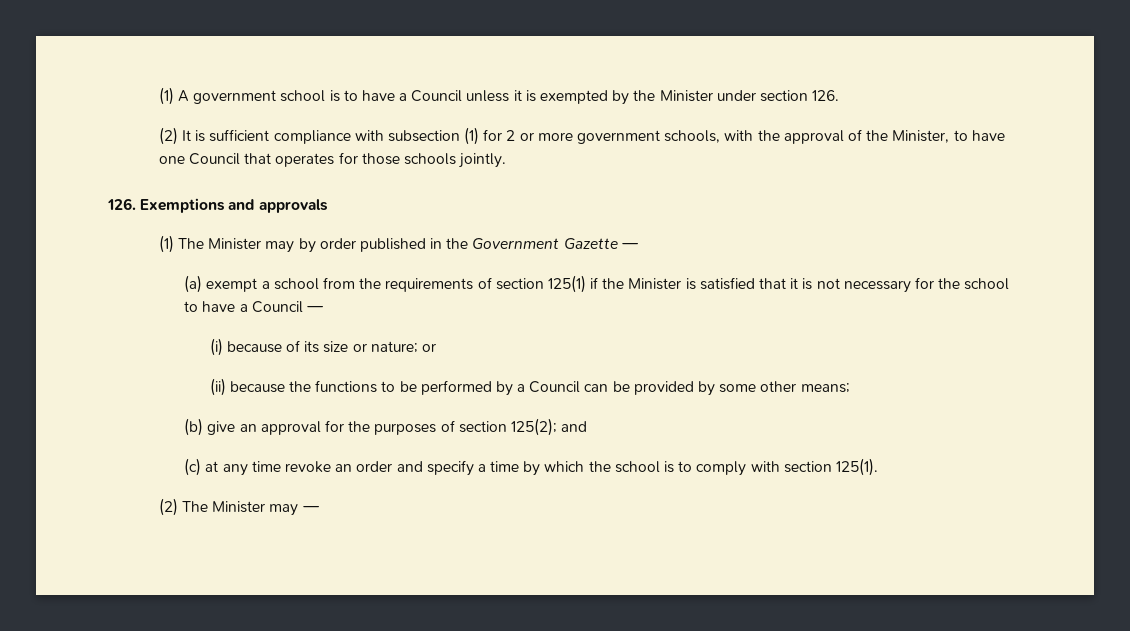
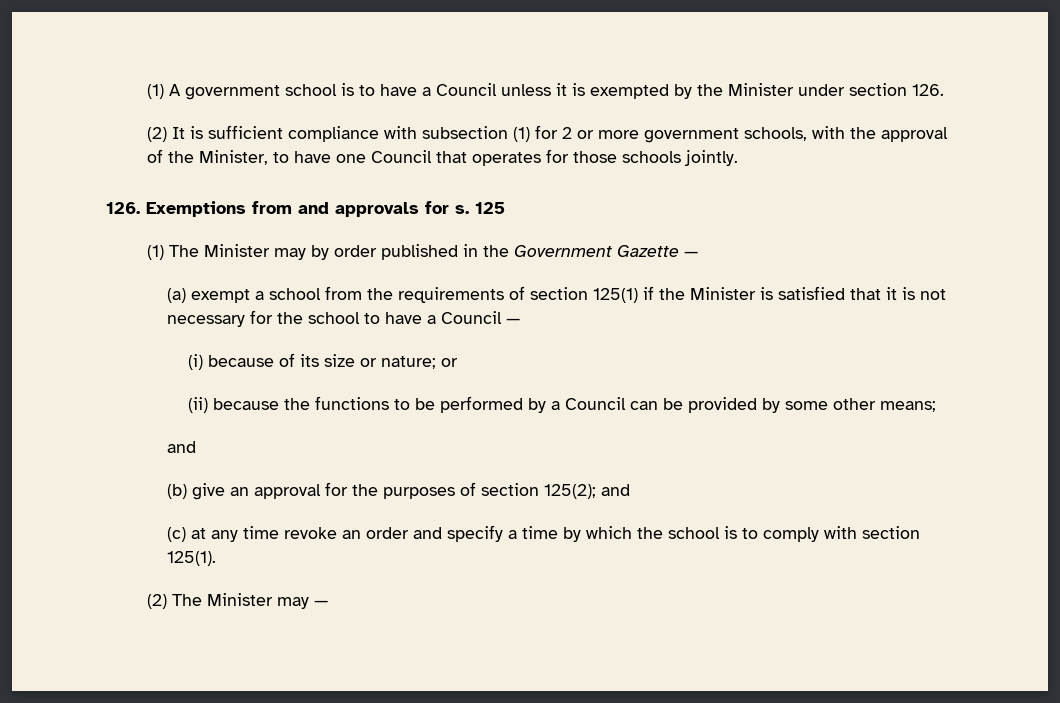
(226, 205) none -> [252,201,292,214] from
(328, 206) none -> [425,201,505,214] for s. 125
(850, 388) none -> [167,441,197,453] // and

